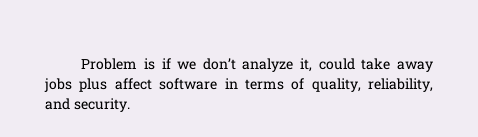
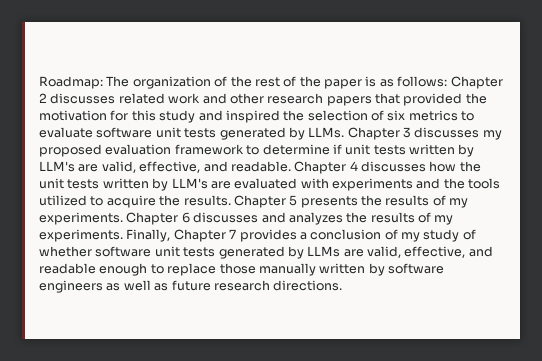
[81,58,433,72] [44,78,433,92] [45,98,130,112] Problem is if we don’t analyze it, could take away jobs plus affect software in terms of quality, reliability, and security. -> [39,76,503,89] [39,93,487,106] [39,110,475,123] [39,127,502,140] [39,144,475,157] [39,161,481,174] [39,178,501,191] [39,195,469,208] [39,212,454,225] [39,229,476,242] [39,246,493,259] [39,263,444,276] [39,280,343,293] Roadmap: The organization of the rest of the paper is as follows: Chapter 2 discusses related work and other research papers that provided the motivation for this study and inspired the selection of six metrics to evaluate software unit tests generated by LLMs. Chapter 3 discusses my proposed evaluation framework to determine if unit tests written by LLM's are valid, effective, and readable. Chapter 4 discusses how the unit tests written by LLM's are evaluated with experiments and the tools utilized to acquire the results. Chapter 5 presents the results of my experiments. Chapter 6 discusses and analyzes the results of my experiments. Finally, Chapter 7 provides a conclusion of my study of whether software unit tests generated by LLMs are valid, effective, and readable enough to replace those manually written by software engineers as well as future research directions.

